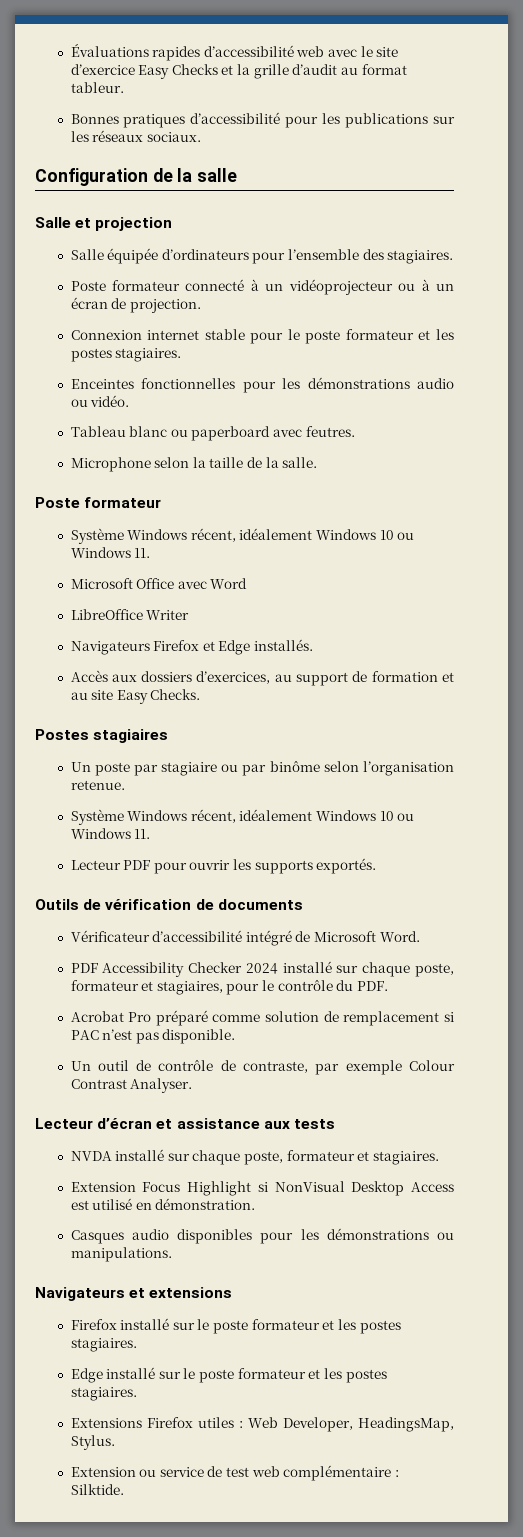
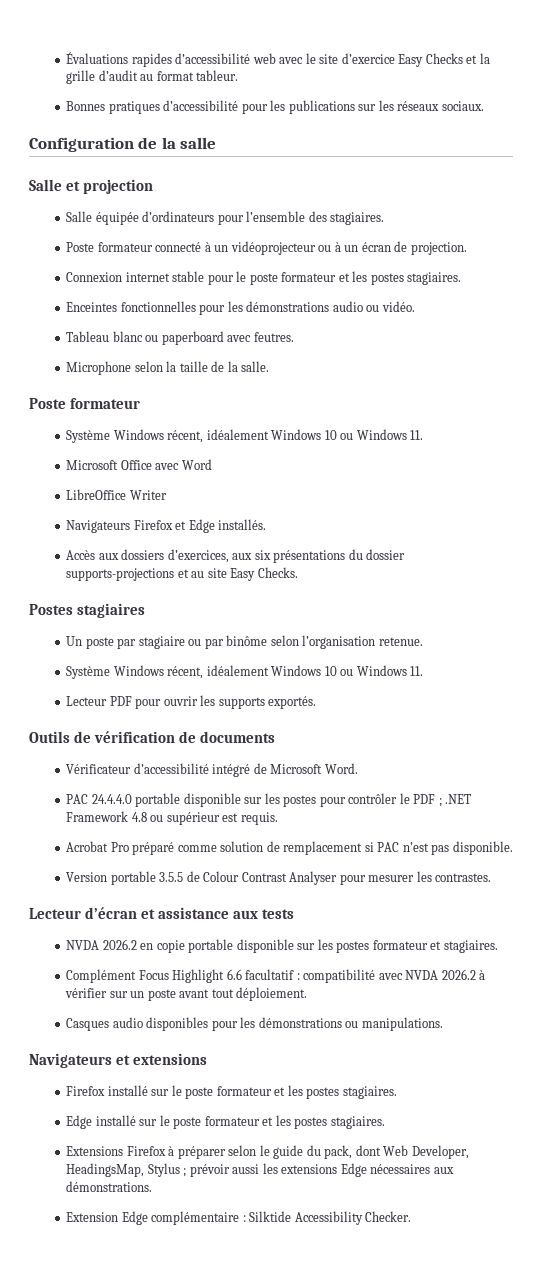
[274,671,438,686] au support de formation -> [232,549,406,563] [66,568,175,581] aux six présentations du dossier supports-projections
[70,961,455,977] [70,979,389,995] PDF Accessibility Checker 2024 installé sur chaque poste, formateur et stagiaires, pour le contrôle du PDF. -> [66,793,472,807] [66,811,278,825] PAC 24.4.4.0 portable disponible sur les postes pour contrôler le PDF ; .NET Framework 4.8 ou supérieur est requis.
[70,1059,456,1075] [70,1078,193,1093] Un outil de contrôle de contraste, par exemple Colour Contrast Analyser. -> [66,871,492,885] Version portable 3.5.5 de Colour Contrast Analyser pour mesurer les contrastes.
[115,1149,284,1165] installé sur chaque poste, -> [102,939,370,953] 2026.2 en copie portable disponible sur les postes
[70,1182,136,1192] Extension -> [66,969,137,983] Complément
[257,1181,454,1196] [70,1198,256,1210] si NonVisual Desktop Access est utilisé en démonstration. -> [226,969,486,983] [65,987,308,1001] 6.6 facultatif : compatibilité avec NVDA 2026.2 à vérifier sur un poste avant tout déploiement.
[197,1417,454,1432] [70,1435,115,1450] [70,1465,400,1481] [70,1484,124,1495] utiles : Web Developer, HeadingsMap, Stylus. // Extension ou service de test web complémentaire : Silktide. -> [168,1145,469,1159] [66,1163,454,1177] [66,1181,153,1192] [66,1211,412,1225] à préparer selon le guide du pack, dont Web Developer, HeadingsMap, Stylus ; prévoir aussi les extensions Edge nécessaires aux démonstrations. // Extension Edge complémentaire : Silktide Accessibility Checker.

